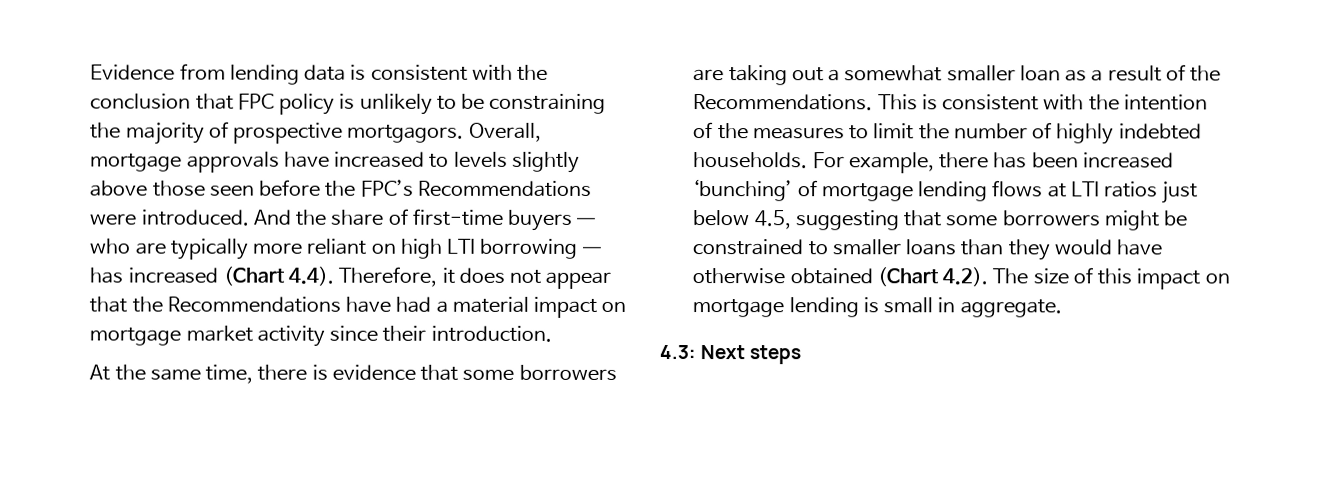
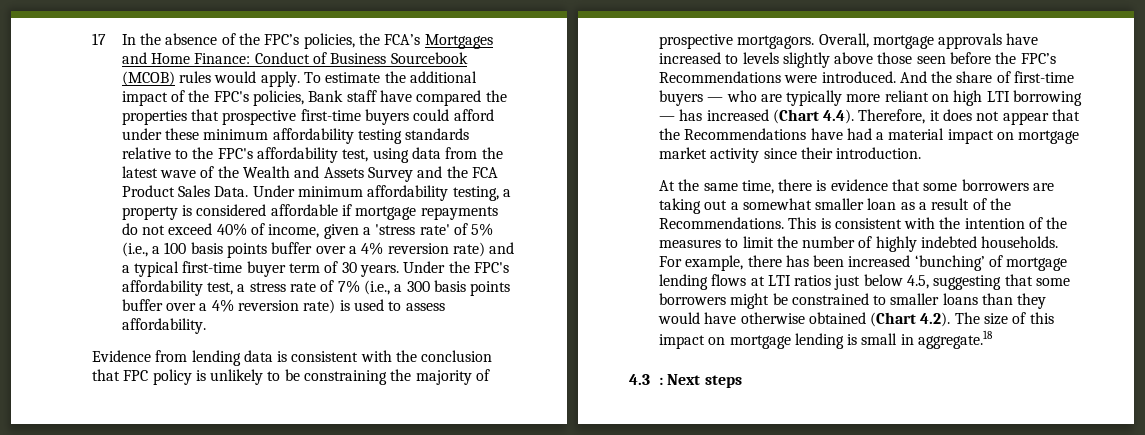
(90, 72) none -> [91,33,493,49] [121,52,468,64] [121,71,477,87] [121,90,507,106] [121,109,494,125] [121,128,470,144] [121,147,503,163] [121,166,498,182] [121,185,511,201] [121,204,498,220] [121,223,494,239] [121,242,515,258] [121,261,509,277] [121,280,511,296] [121,299,445,314] [121,318,206,334] 17 In the absence of the FPC’s policies, the FCA’s Mortgages and Home Finance: Conduct of Business Sourcebook (MCOB) rules would apply. To estimate the additional impact of the FPC's policies, Bank staff have compared the properties that prospective first-time buyers could afford under these minimum affordability testing standards relative to the FPC's affordability test, using data from the latest wave of the Wealth and Assets Survey and the FCA Product Sales Data. Under minimum affordability testing, a property is considered affordable if mortgage repayments do not exceed 40% of income, given a 'stress rate' of 5% (i.e., a 100 basis points buffer over a 4% reversion rate) and a typical first-time buyer term of 30 years. Under the FPC's affordability test, a stress rate of 7% (i.e., a 300 basis points buffer over a 4% reversion rate) is used to assess affordability. //
[959,299,1062,318] [659,344,696,360] aggregate. // 4.3: -> [918,330,994,349] [629,374,663,385] aggregate.18 // 4.3 :

